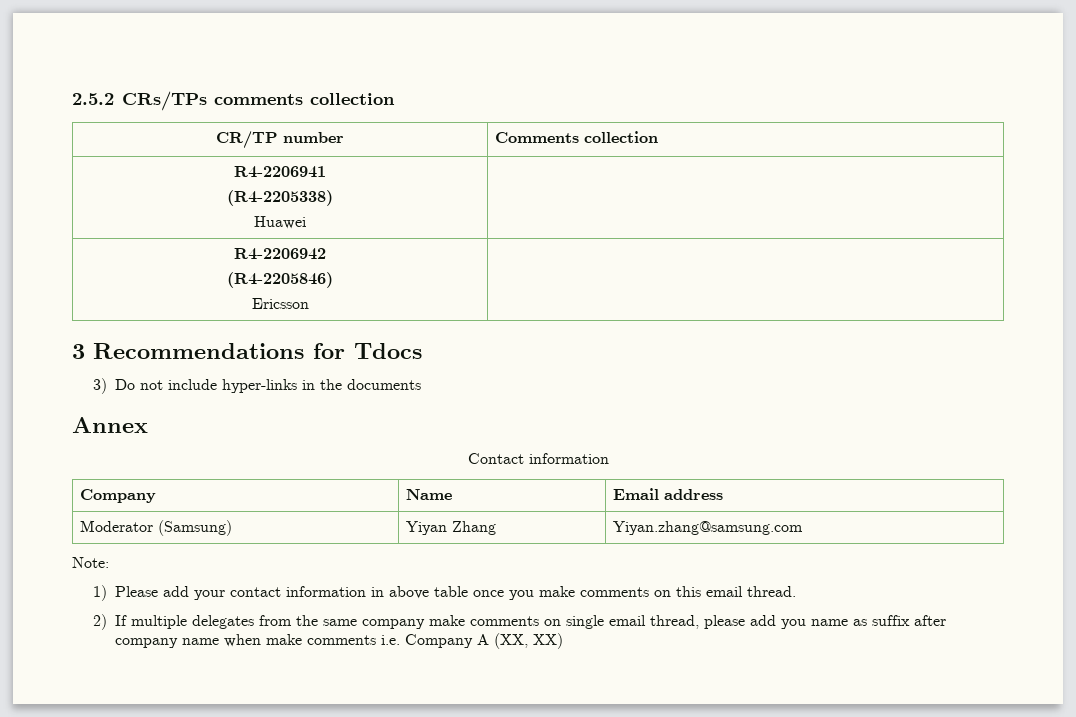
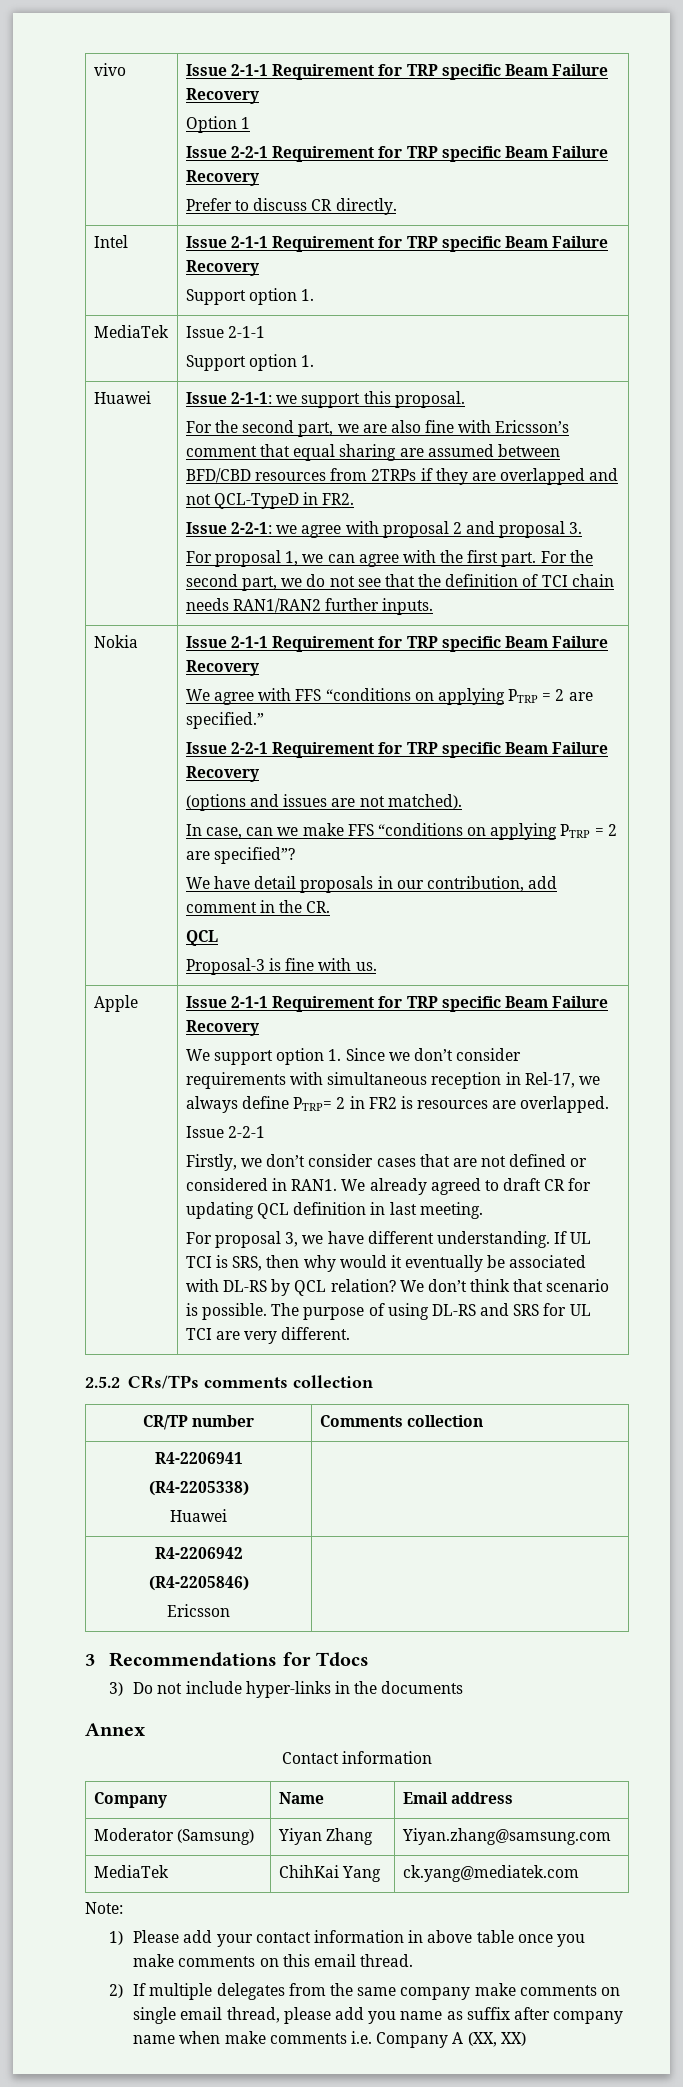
(72, 99) none -> [93,63,126,76] [185,64,609,80] [185,88,259,104] [185,116,250,133] [185,146,609,162] [185,170,259,186] [185,198,397,215] [93,235,128,248] [185,236,609,252] [185,260,259,276] [185,288,315,305] [93,325,169,338] [185,326,265,338] [185,354,315,371] [93,391,151,404] [185,391,465,408] [185,420,570,437] [185,444,560,461] [185,468,619,485] [185,492,355,509] [185,521,583,538] [185,550,593,567] [185,574,614,591] [185,598,434,615] [93,635,138,648] [185,636,609,652] [185,660,259,676] [185,688,593,705] [185,712,264,729] [185,742,609,758] [185,766,259,782] [185,794,462,811] [185,823,617,840] [185,847,295,864] [185,876,558,893] [185,900,331,913] [185,930,218,946] [185,958,377,975] [93,995,138,1012] [185,996,609,1012] [185,1020,259,1036] [185,1048,522,1065] [185,1072,600,1089] [185,1096,610,1113] [185,1126,265,1138] [185,1154,588,1171] [185,1178,592,1195] [185,1202,483,1219] [185,1231,592,1248] [185,1255,587,1272] [185,1279,610,1296] [185,1303,591,1320] [185,1327,351,1344] vivo | Issue 2-1-1 Requirement for TRP specific Beam Failure Recovery // Option 1 // Issue 2-2-1 Requirement for TRP specific Beam Failure Recovery // Prefer to discuss CR directly. // Intel | Issue 2-1-1 Requirement for TRP specific Beam Failure Recovery // Support option 1. // MediaTek | Issue 2-1-1 // Support option 1. // Huawei | Issue 2-1-1: we support this proposal. // For the second part, we are also fine with Ericsson’s comment that equal sharing are assumed between BFD/CBD resources from 2TRPs if they are overlapped and not QCL-TypeD in FR2. // Issue 2-2-1: we agree with proposal 2 and proposal 3. // For proposal 1, we can agree with the first part. For the second part, we do not see that the definition of TCI chain needs RAN1/RAN2 further inputs. // Nokia | Issue 2-1-1 Requirement for TRP specific Beam Failure Recovery // We agree with FFS “conditions on applying PTRP = 2 are specified.” // Issue 2-2-1 Requirement for TRP specific Beam Failure Recovery // (options and issues are not matched). // In case, can we make FFS “conditions on applying PTRP = 2 are specified”? // We have detail proposals in our contribution, add comment in the CR. // QCL // Proposal-3 is fine with us. // Apple | Issue 2-1-1 Requirement for TRP specific Beam Failure Recovery // We support option 1. Since we don’t consider requirements with simultaneous reception in Rel-17, we always define PTRP= 2 in FR2 is resources are overlapped. // Issue 2-2-1 // Firstly, we don’t consider cases that are not defined or considered in RAN1. We already agreed to draft CR for updating QCL definition in last meeting. // For proposal 3, we have different understanding. If UL TCI is SRS, then why would it eventually be associated with DL-RS by QCL relation? We don’t think that scenario is possible. The purpose of using DL-RS and SRS for UL TCI are very different. //
(803, 528) none -> [93,1865,169,1878] [278,1865,381,1882] [402,1865,579,1882] // MediaTek | ChihKai Yang | ck.yang@mediatek.com

